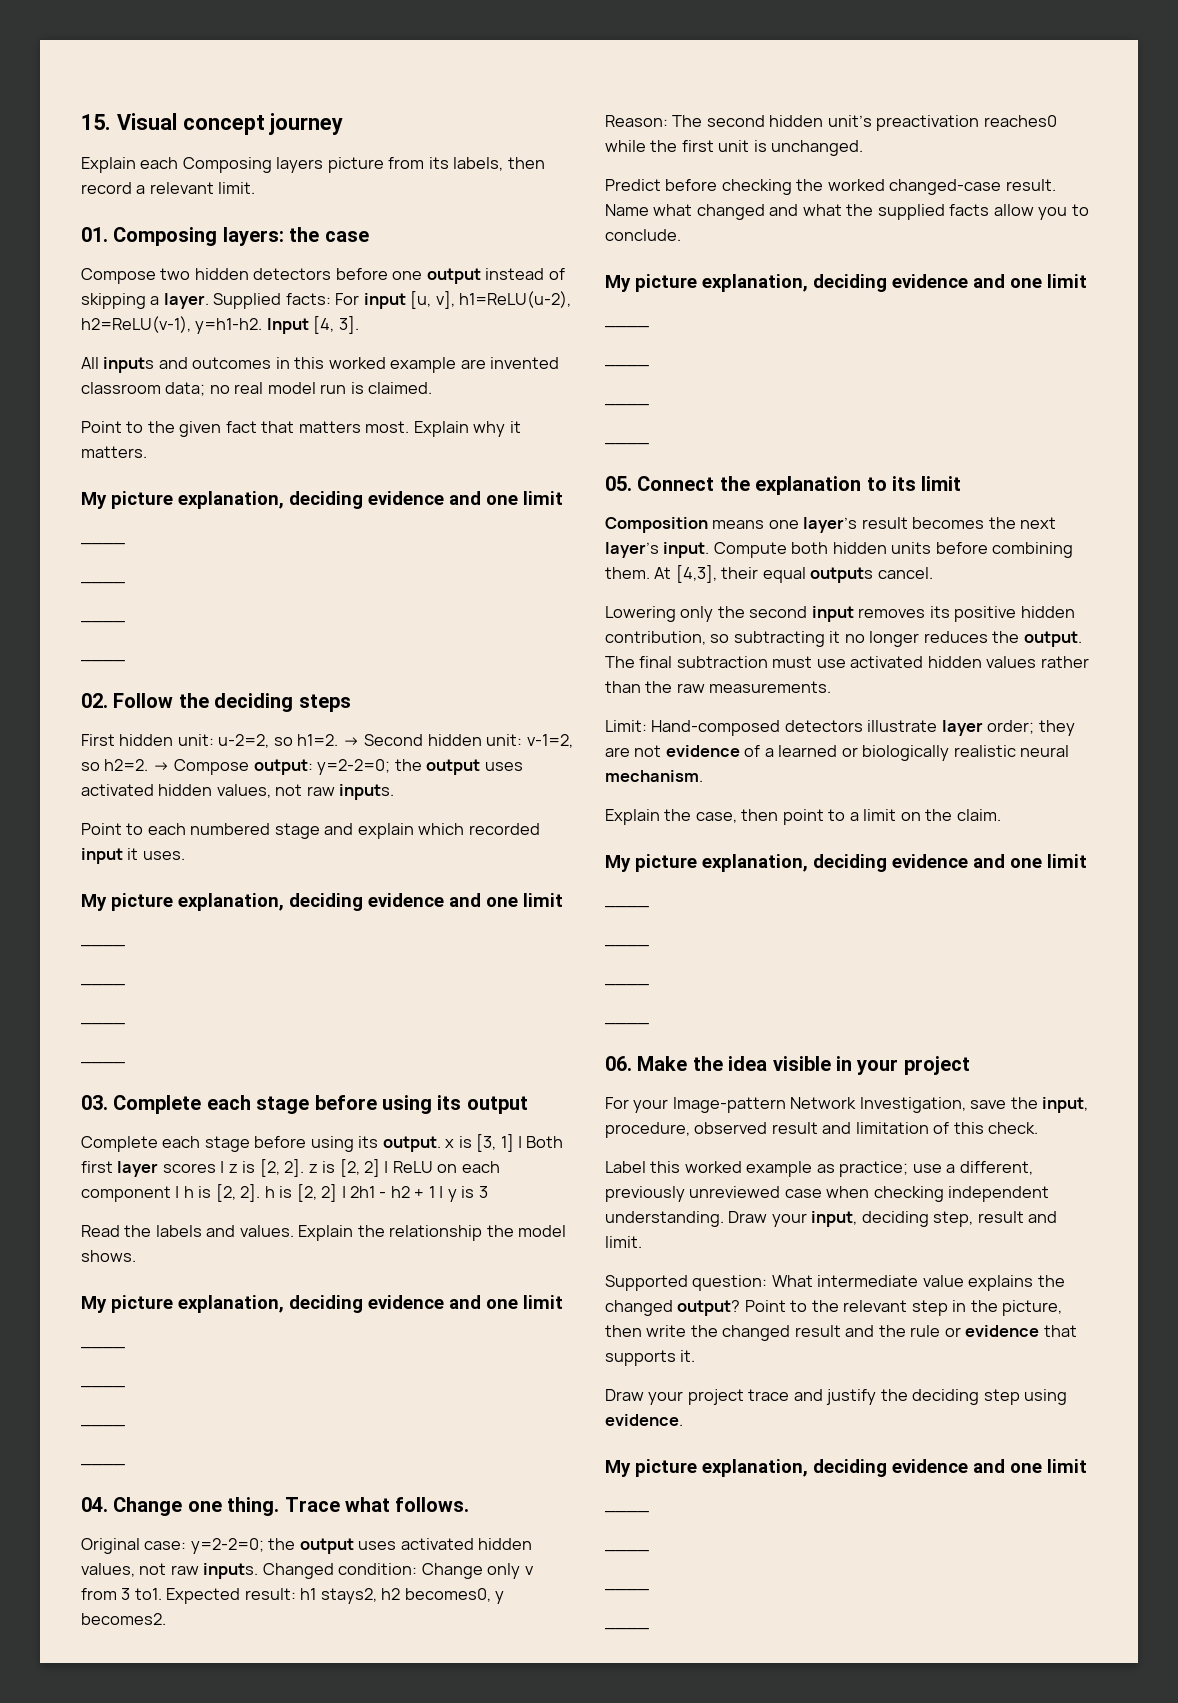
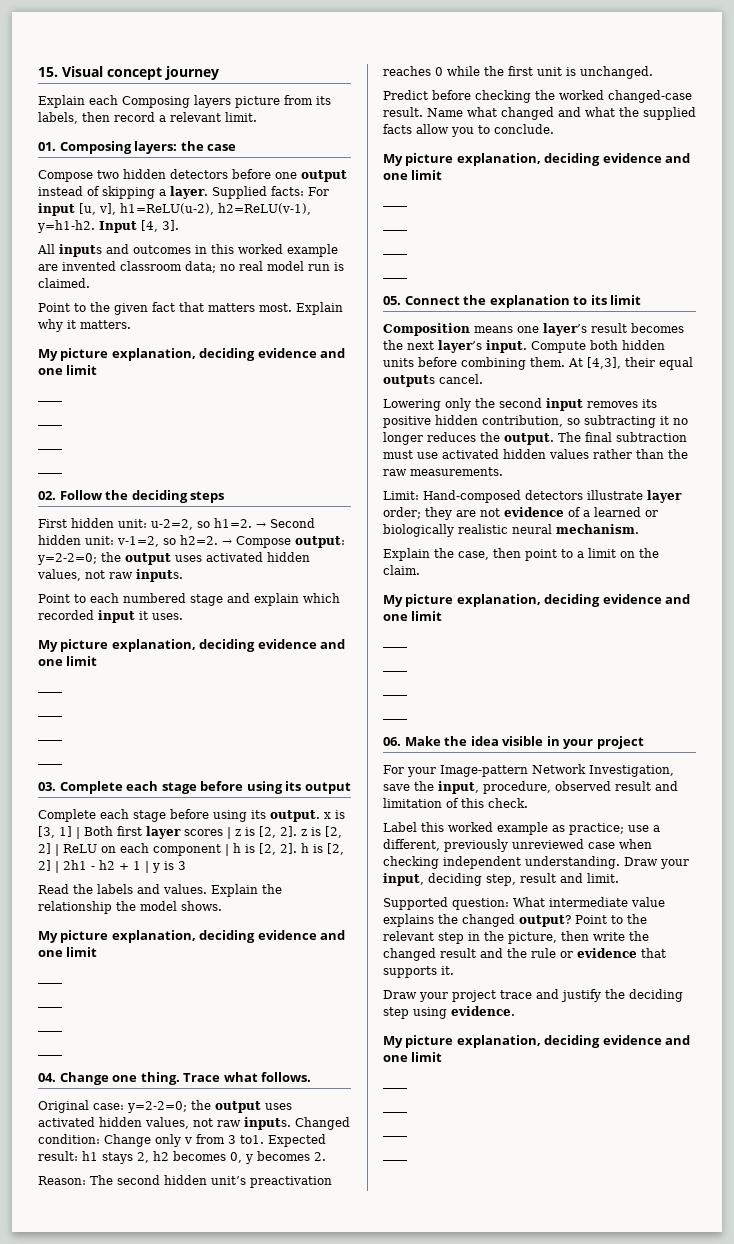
[320,1588,505,1604] [81,1613,166,1625] stays2, h2 becomes0, y becomes2. -> [102,1151,326,1164] stays 2, h2 becomes 0, y becomes 2.
[983,115,1057,127] reaches0 -> [383,66,443,76] reaches 0

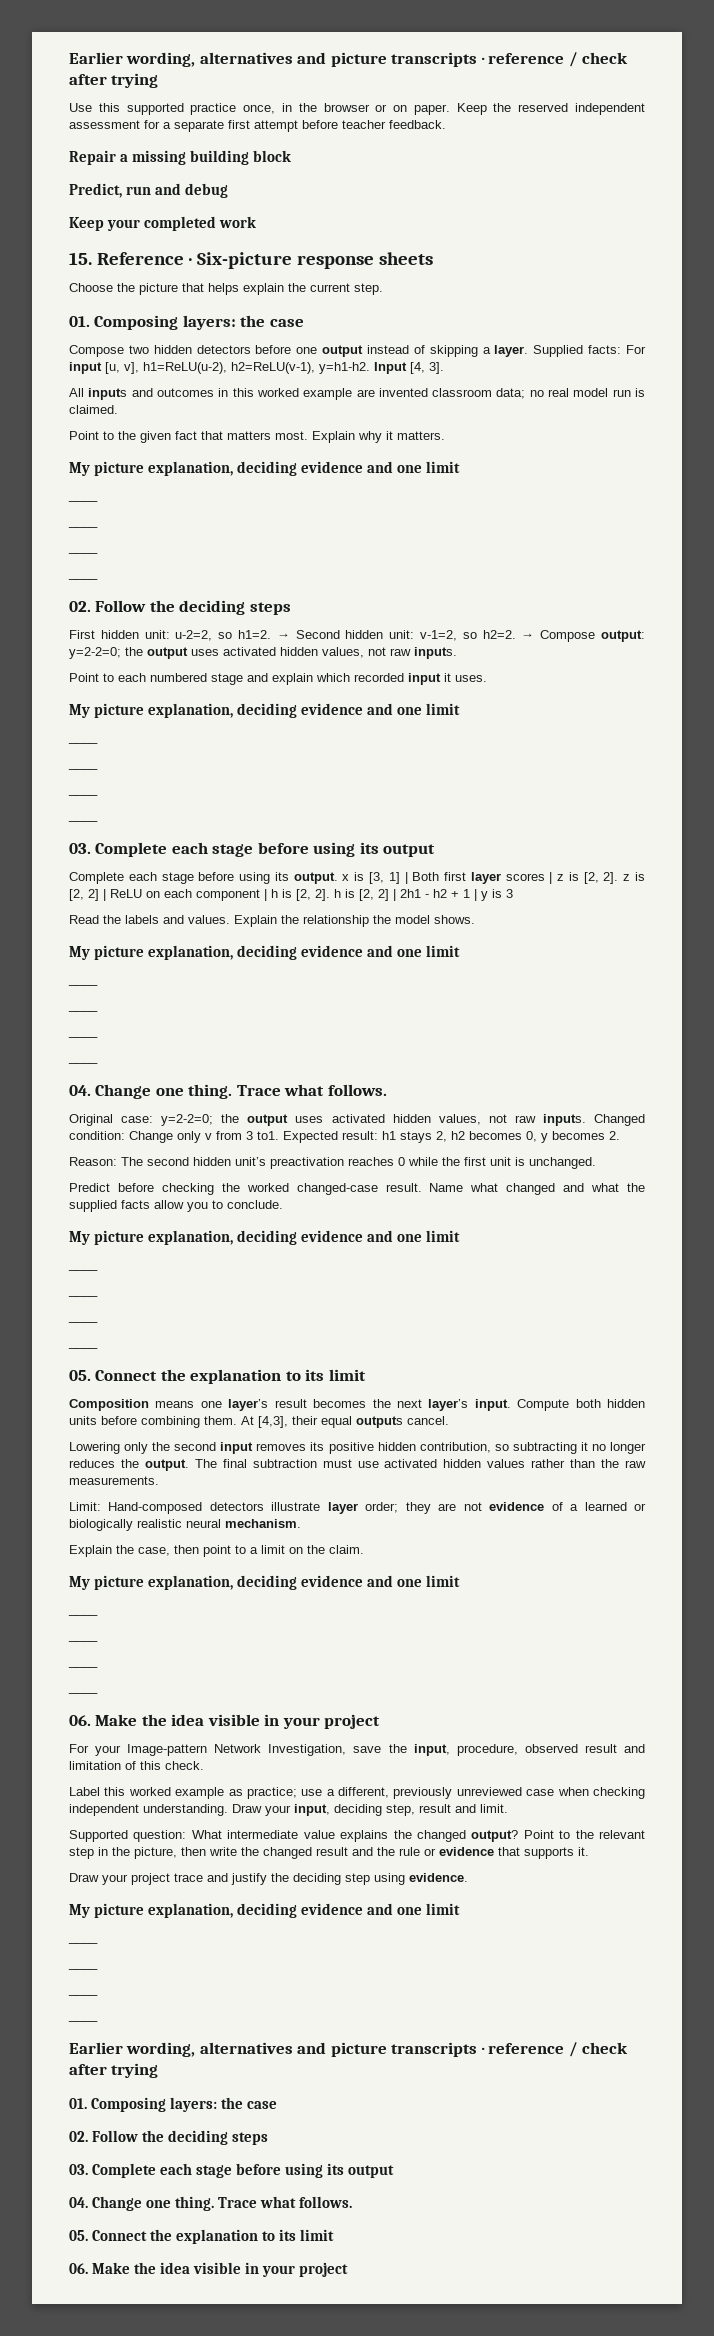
[38,66,219,80] [38,95,331,108] [38,112,257,124] 15. Visual concept journey // Explain each Composing layers picture from its labels, then record a relevant limit. -> [69,52,629,67] [69,73,159,88] [69,103,645,115] [69,120,446,132] [69,150,292,165] [69,183,229,198] [69,216,257,231] [69,252,433,269] [69,283,383,295] Earlier wording, alternatives and picture transcripts · reference / check after trying // Use this supported practice once, in the browser or on paper. Keep the reserved independent assessment for a separate first attempt before teacher feedback. // Repair a missing building block // Predict, run and debug // Keep your completed work // 15. Reference · Six-picture response sheets // Choose the picture that helps explain the current step.
(407, 1159) none -> [69,2042,629,2057] [69,2063,159,2078] [69,2097,278,2112] [69,2130,269,2145] [69,2163,395,2178] [69,2196,353,2211] [69,2229,335,2244] [69,2262,349,2277] // Earlier wording, alternatives and picture transcripts · reference / check after trying // 01. Composing layers: the case // 02. Follow the deciding steps // 03. Complete each stage before using its output // 04. Change one thing. Trace what follows. // 05. Connect the explanation to its limit // 06. Make the idea visible in your project

